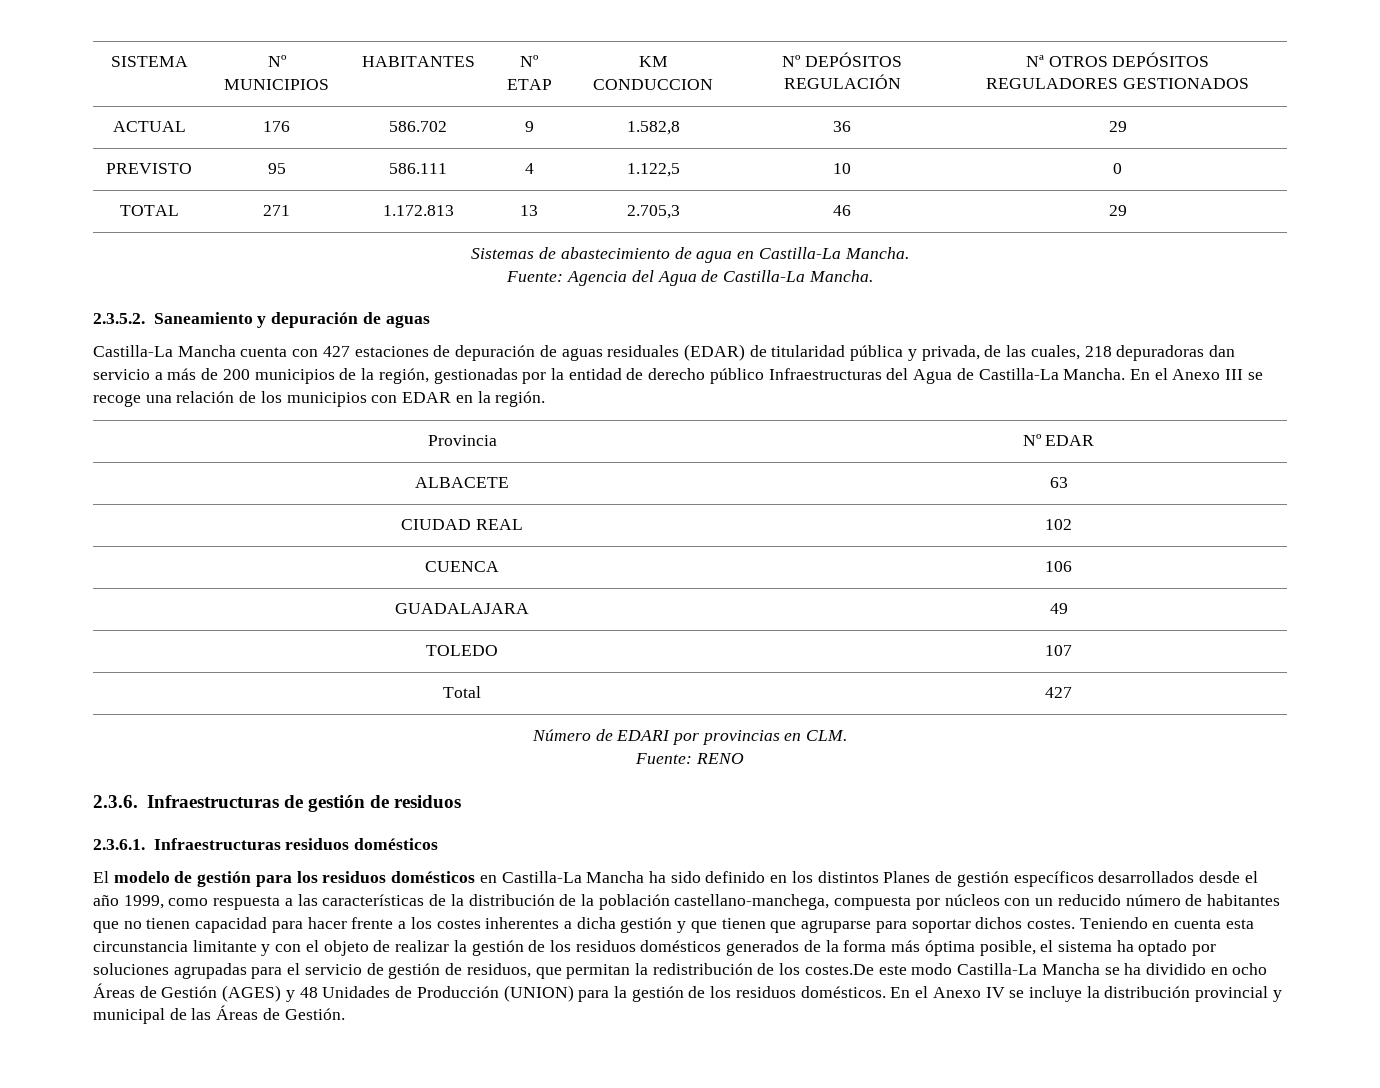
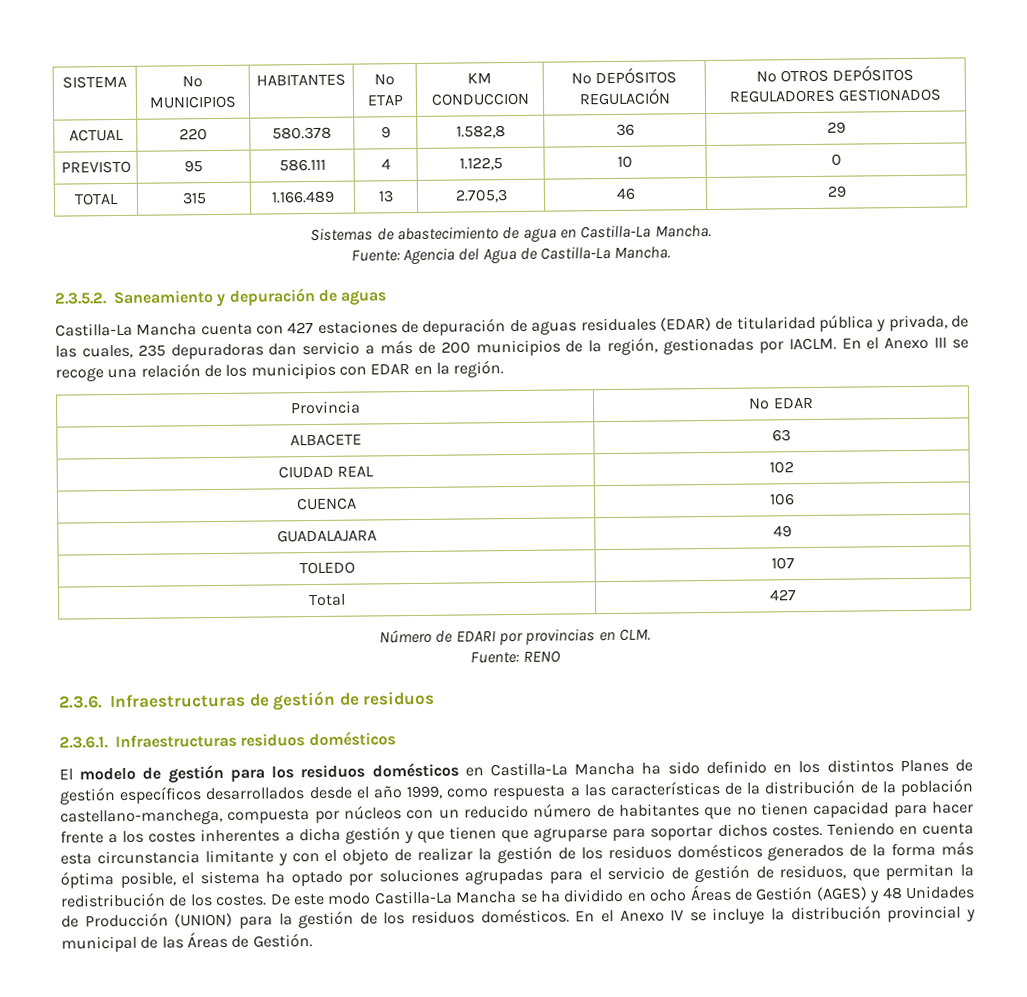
[1025,55,1044,67] Nª -> [755,70,777,83] Nº
[263,121,290,132] [389,121,447,132] 176 | 586.702 -> [179,128,208,141] [272,126,332,140] 220 | 580.378
[263,205,290,216] [382,205,454,216] 271 | 1.172.813 -> [181,192,207,205] [270,190,334,204] 315 | 1.166.489
[1084,346,1112,357] 218 -> [137,344,166,357] 235
[550,368,1126,384] la entidad de derecho público Infraestructuras del Agua de Castilla-La Mancha. -> [788,337,837,351] IACLM.
[804,964,874,975] costes.De -> [215,893,291,907] costes. De

